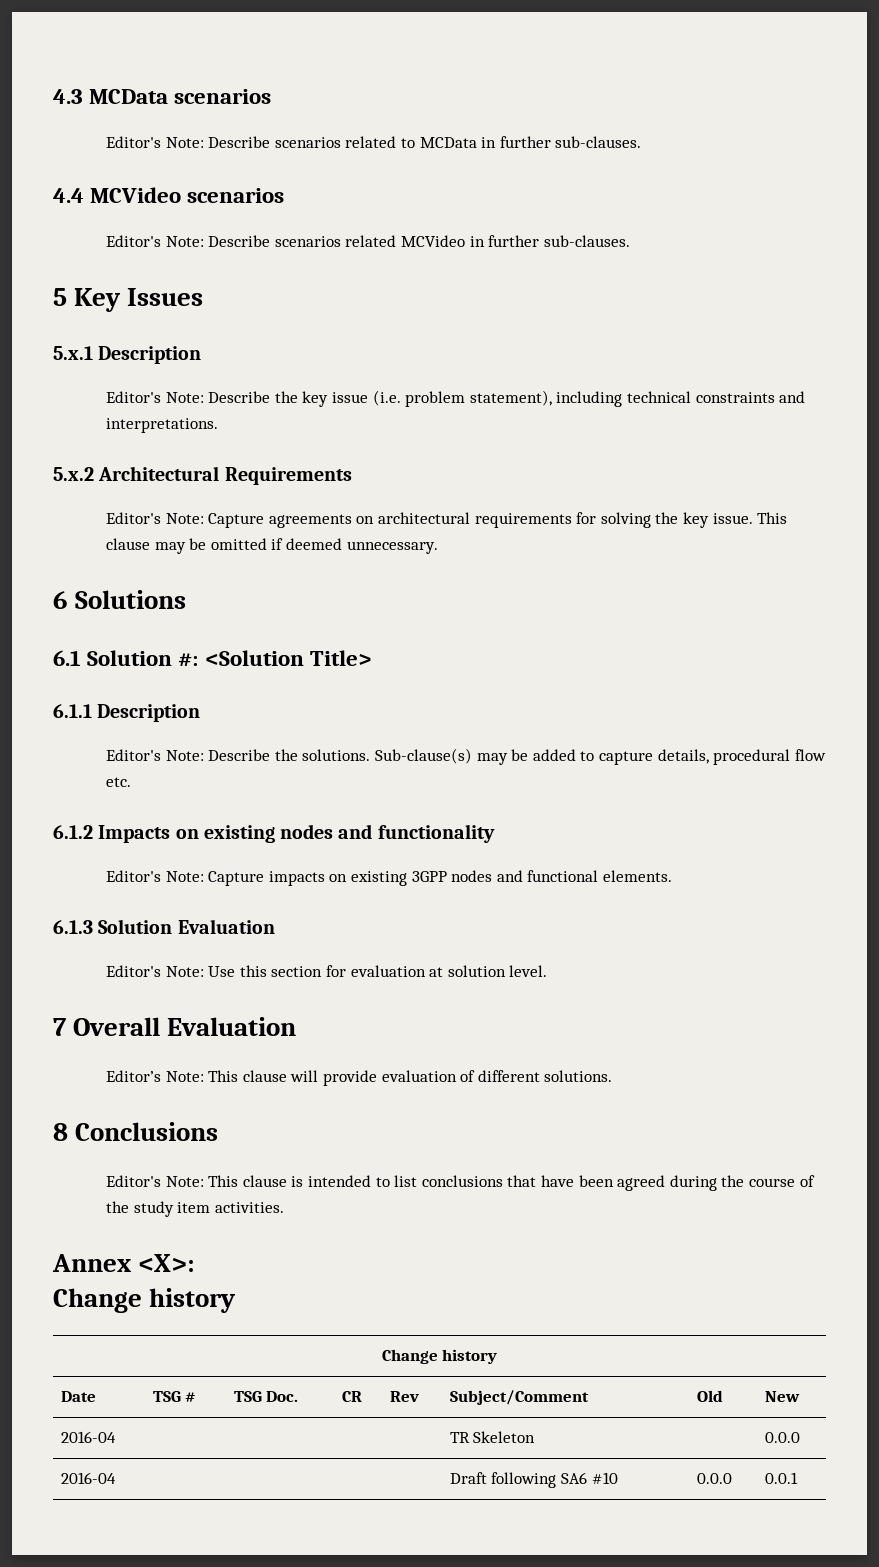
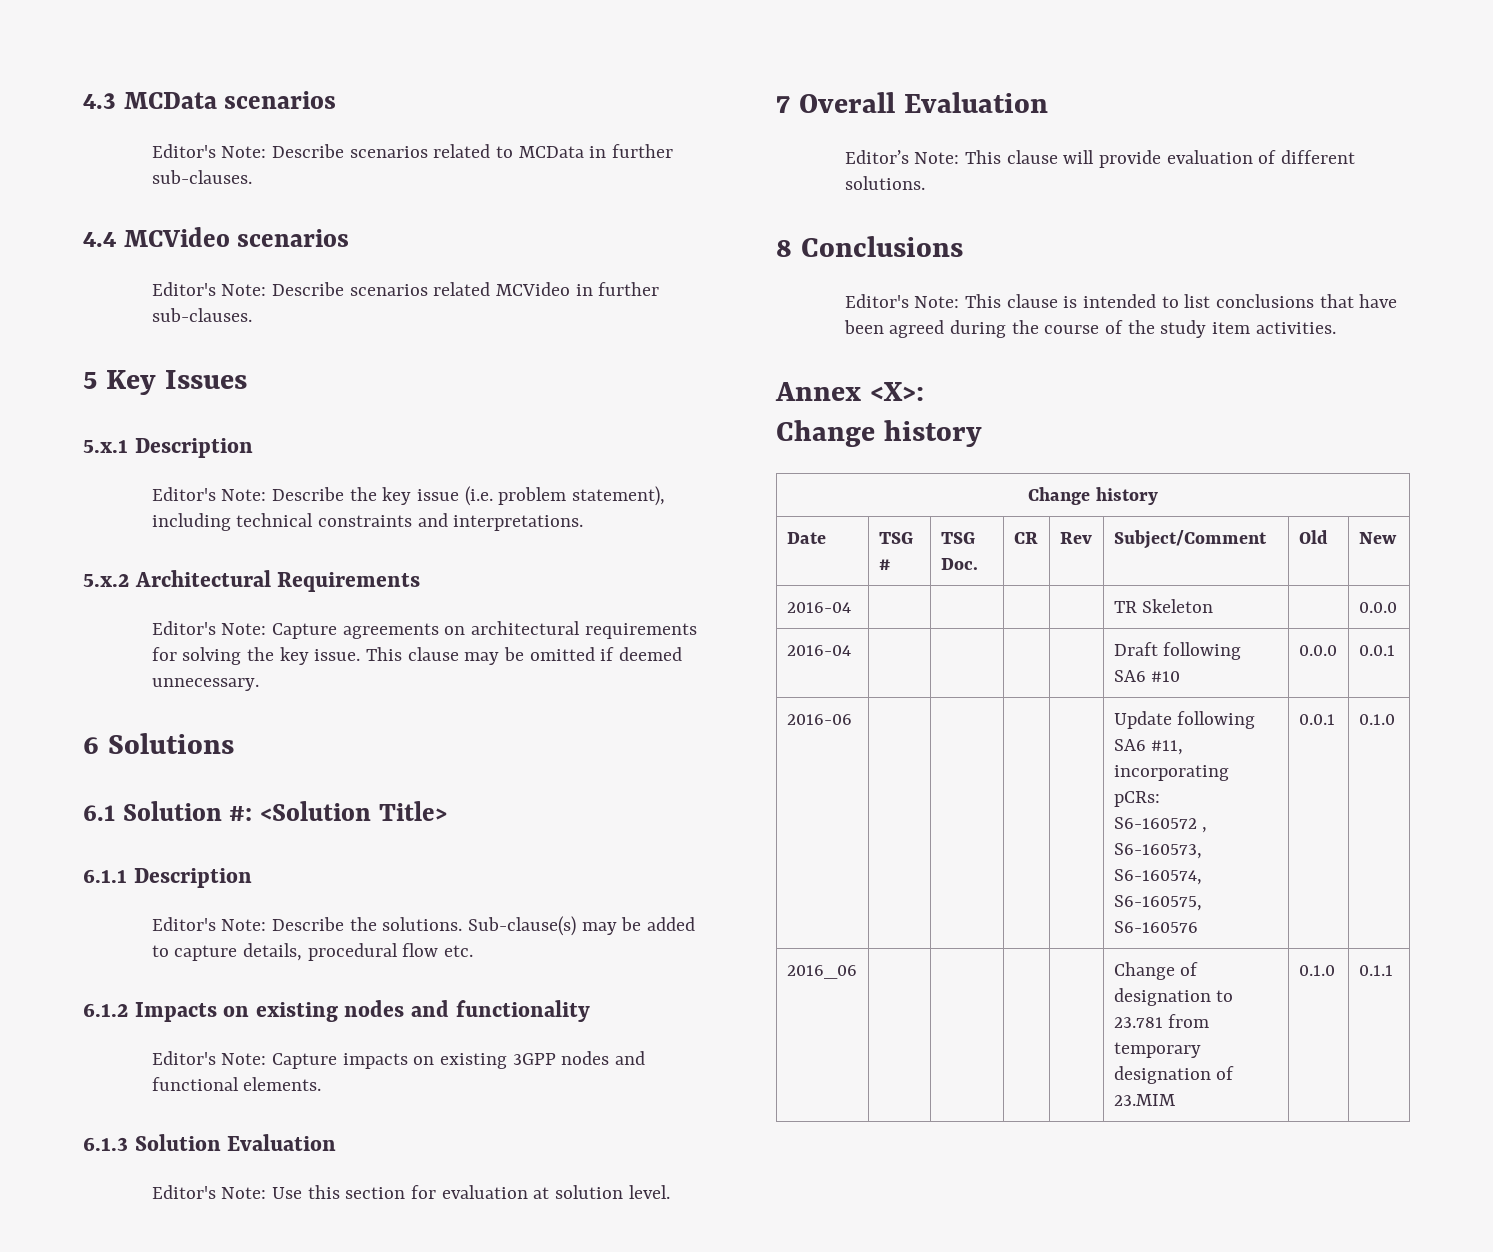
(798, 1478) none -> [786,714,852,725] [1113,711,1256,729] [1113,739,1184,755] [1113,765,1229,781] [1113,791,1160,807] [1113,817,1208,833] [1113,843,1202,859] [1113,869,1202,885] [1113,895,1202,911] [1113,921,1198,933] [1298,714,1335,725] [1358,714,1395,725] [786,965,857,979] [1113,962,1199,980] [1113,988,1234,1006] [1113,1014,1210,1028] [1113,1042,1201,1058] [1113,1066,1235,1084] [1113,1094,1175,1106] [1298,965,1335,976] [1358,965,1393,976] // 2016-06 | | | | | Update following SA6 #11, incorporating pCRs: // S6-160572 , S6-160573, S6-160574, S6-160575, S6-160576 | 0.0.1 | 0.1.0 // 2016_06 | | | | | Change of designation to 23.781 from temporary designation of 23.MIM | 0.1.0 | 0.1.1

